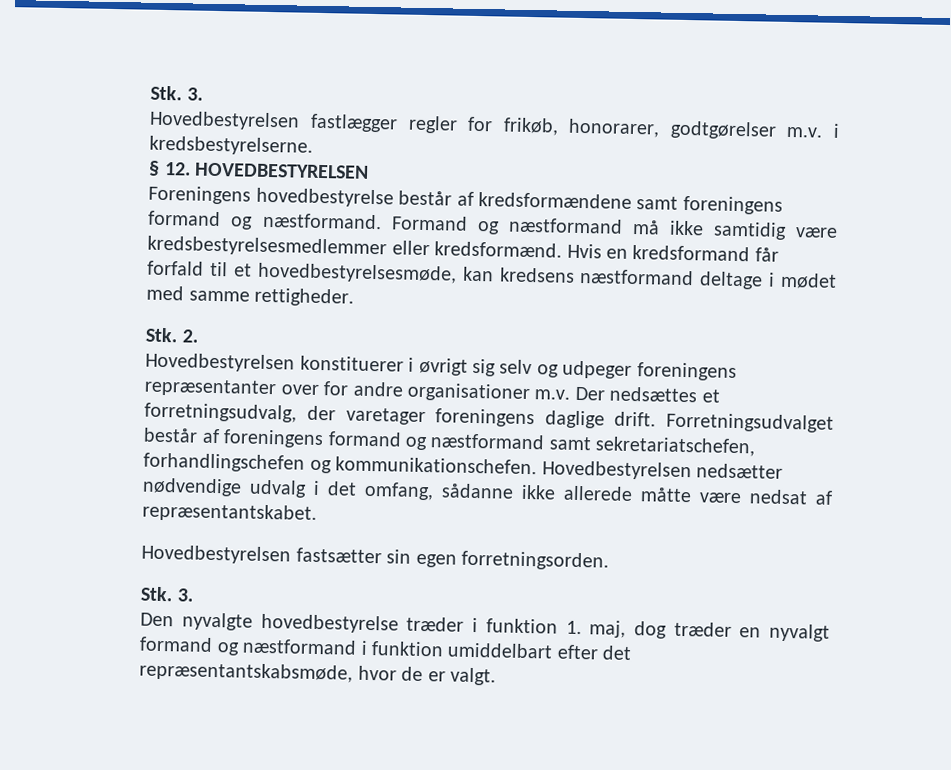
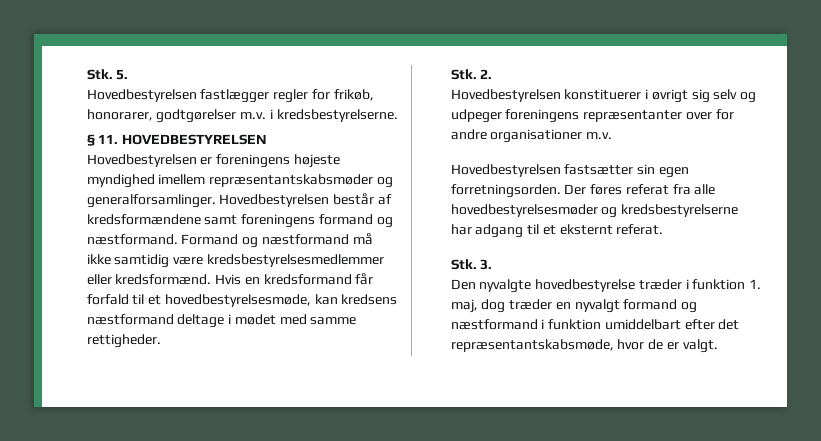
[150,85,203,101] Stk. 3. -> [86,69,129,80] Stk. 5.
[163,161,191,176] 12. -> [98,134,119,144] 11.
[148,185,394,208] Foreningens hovedbestyrelse -> [86,154,340,168] [86,174,393,188] [86,194,330,208] Hovedbestyrelsen er foreningens højeste myndighed imellem repræsentantskabsmøder og generalforsamlinger. Hovedbestyrelsen
[574,386,720,403] [144,402,834,433] [143,427,757,457] [143,452,783,481] [142,477,833,505] [142,502,318,523] Der nedsættes et forretningsudvalg, der varetager foreningens daglige drift. Forretningsudvalget består af foreningens formand og næstformand samt sekretariatschefen, forhandlingschefen og kommunikationschefen. Hovedbestyrelsen nedsætter nødvendige udvalg i det omfang, sådanne ikke allerede måtte være nedsat af repræsentantskabet. -> (613, 135) none
(609, 560) none -> [564,184,716,195] [450,204,739,218] [450,224,664,238] Der føres referat fra alle hovedbestyrelsesmøder og kredsbestyrelserne har adgang til et eksternt referat.

